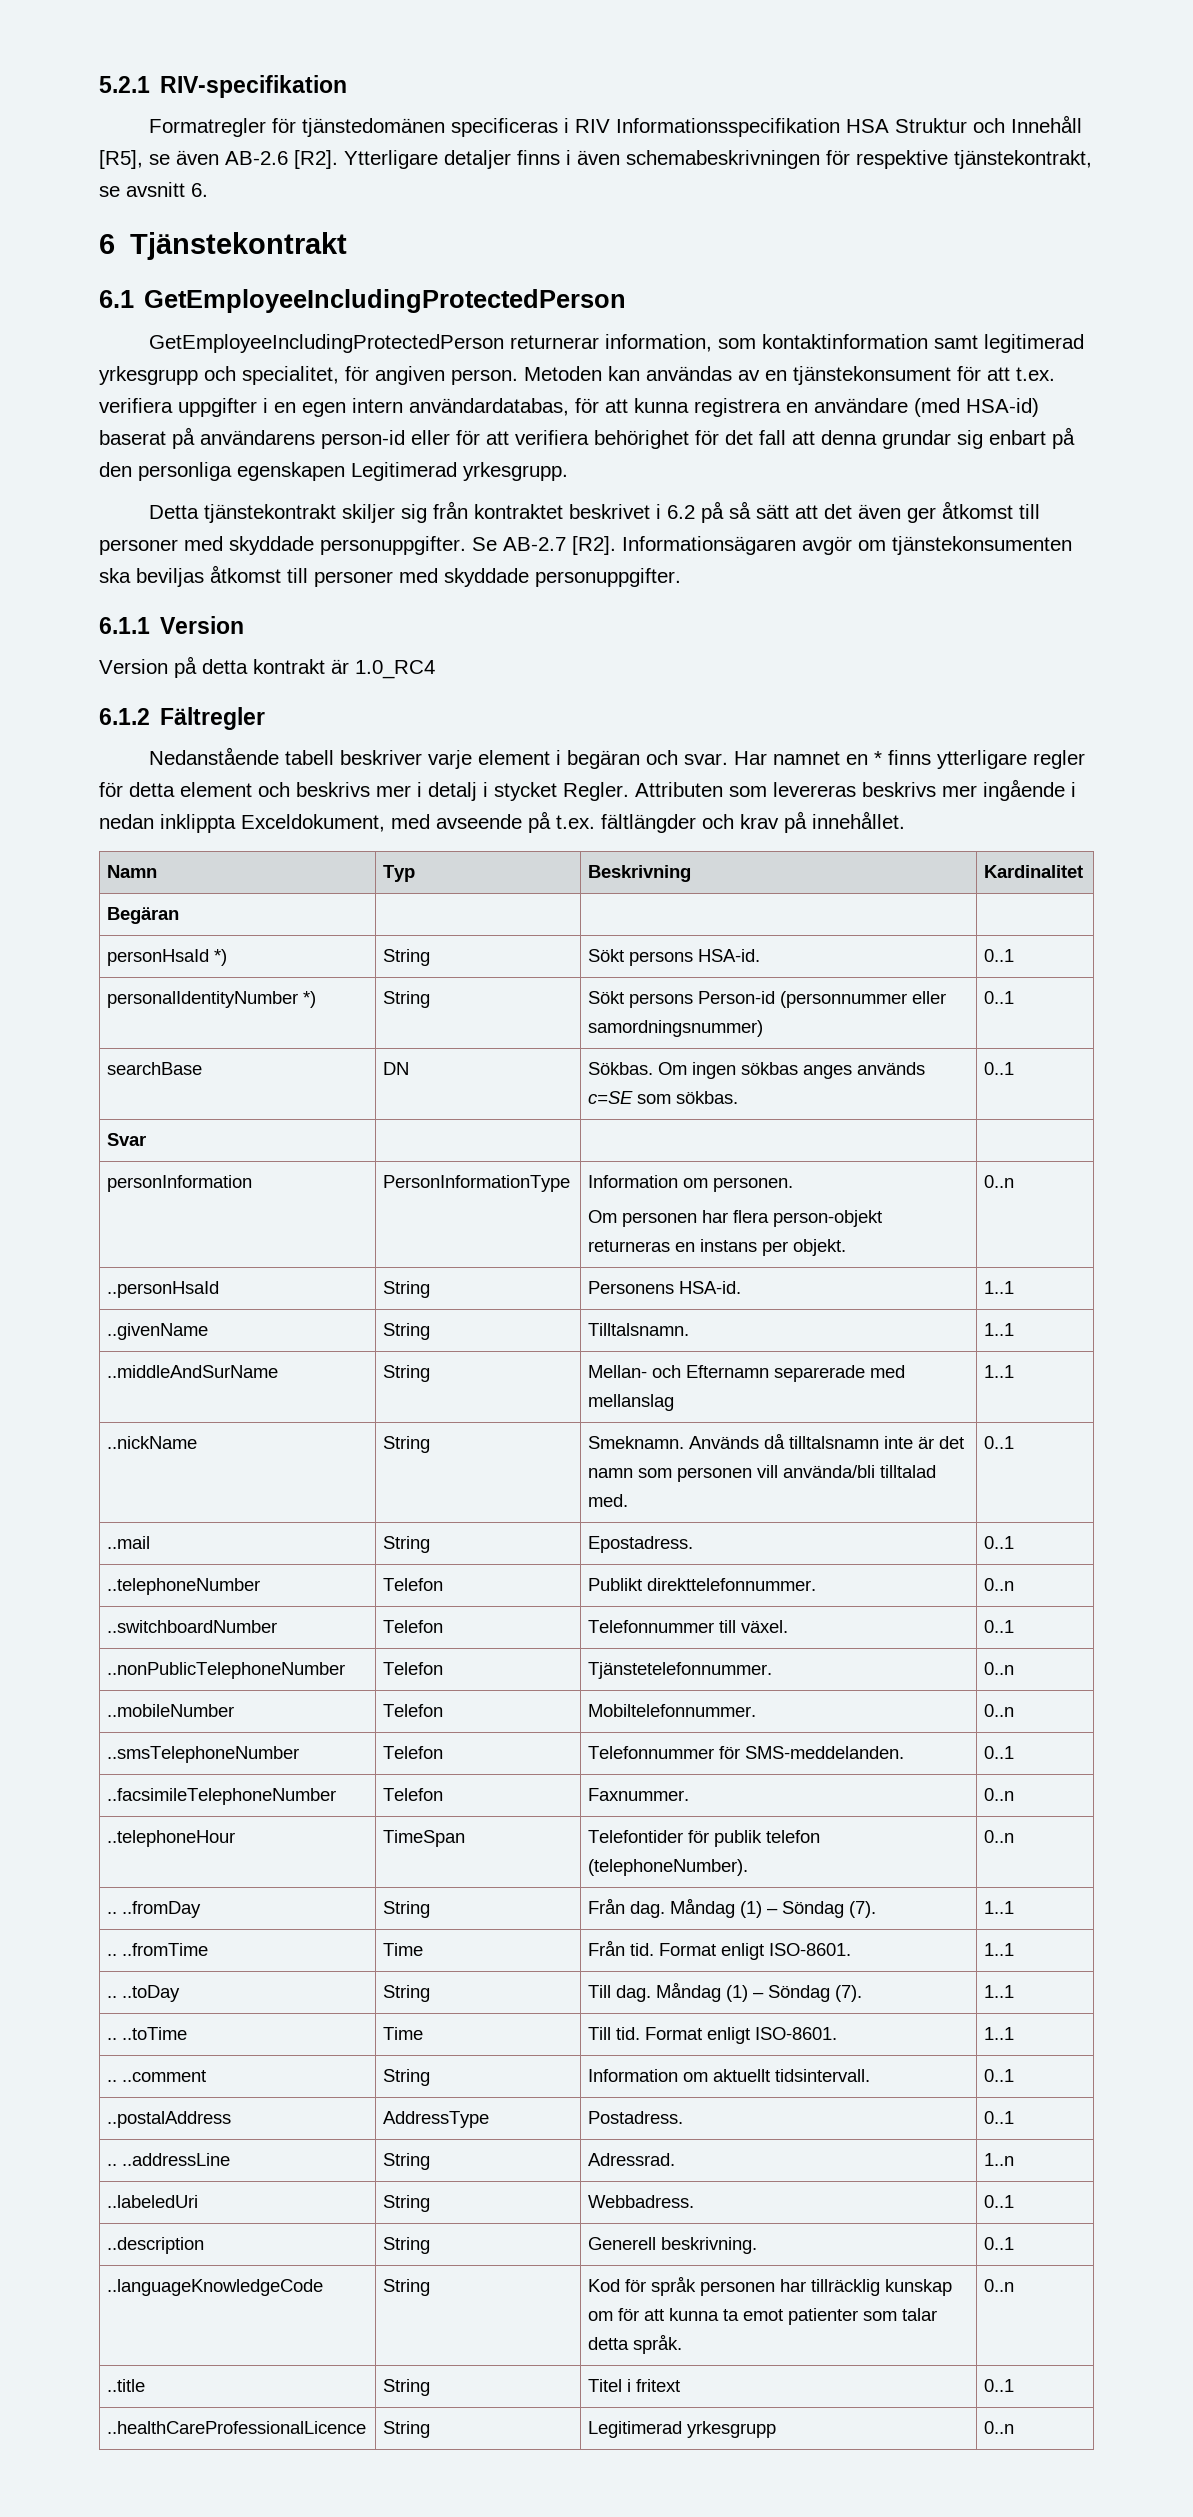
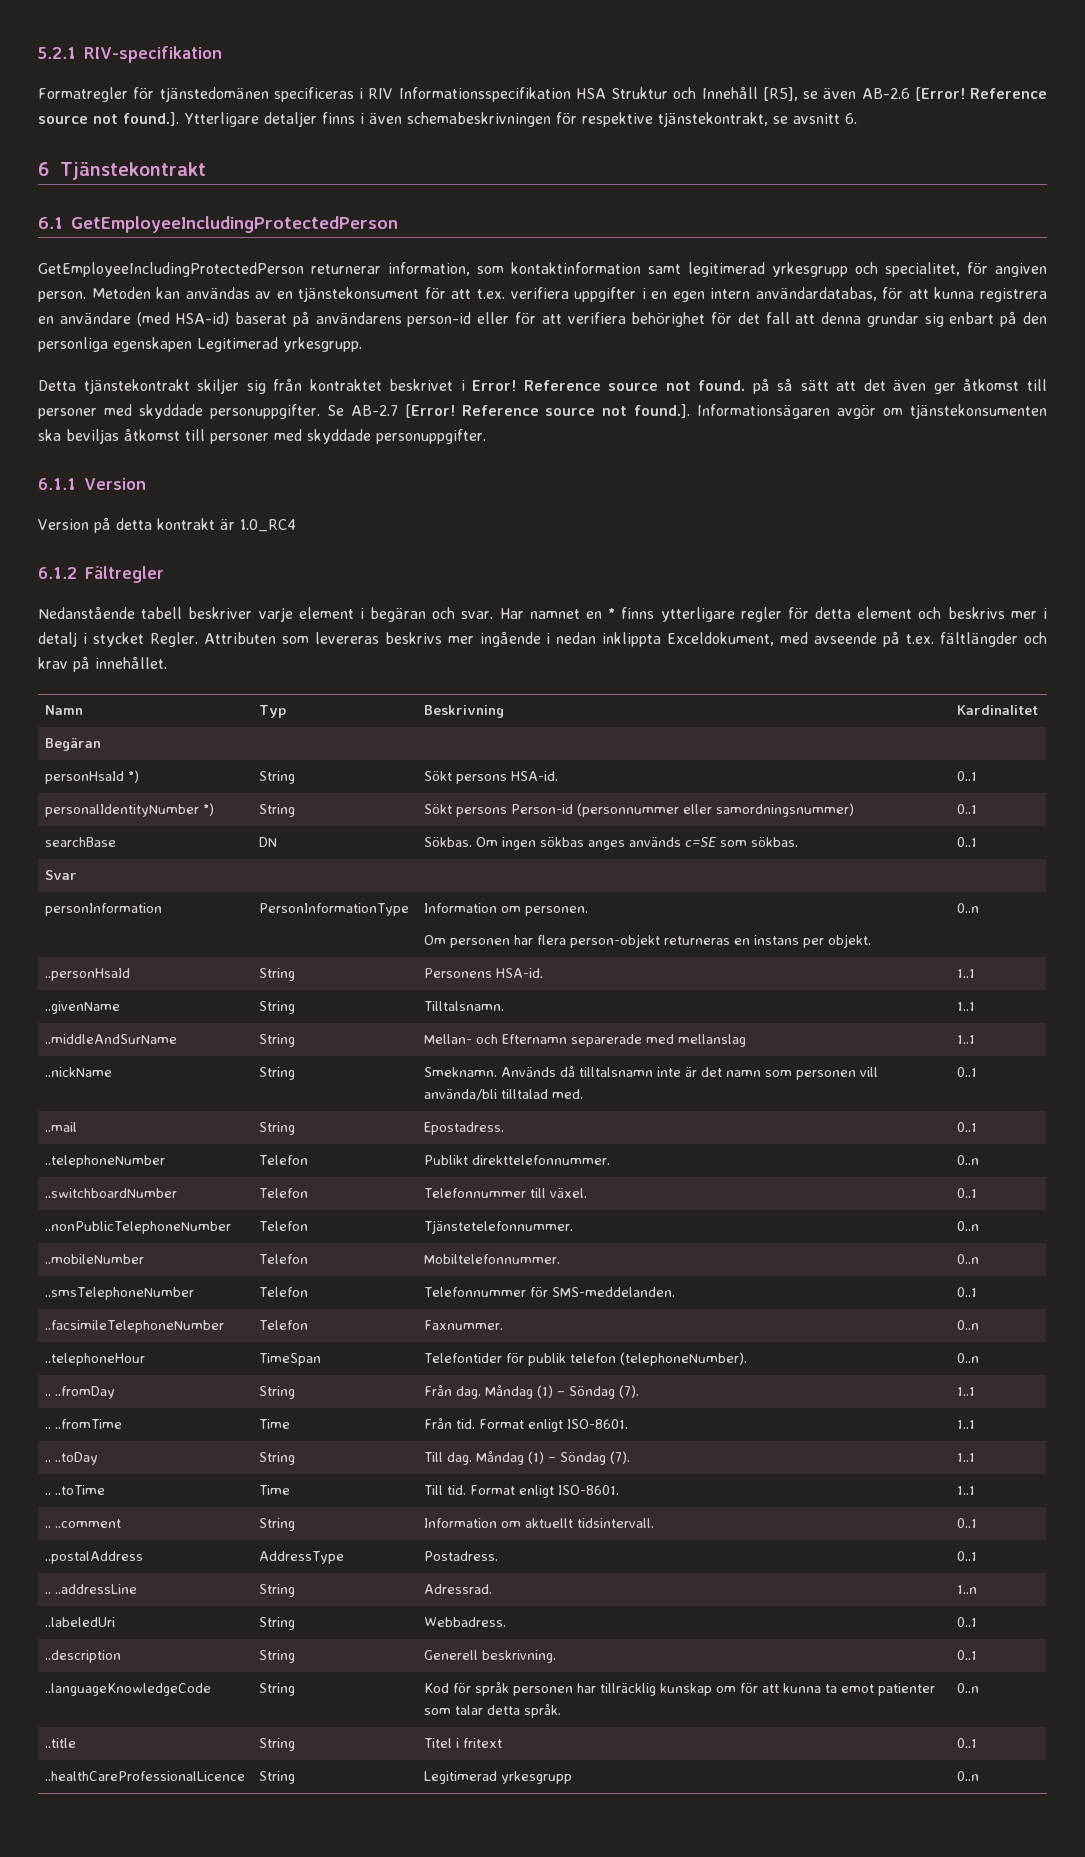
[294,150,338,169] [R2]. -> [914,87,1047,101] [38,112,179,126] [Error! Reference source not found.].
[666,505,695,519] 6.2 -> [472,380,746,391] Error! Reference source not found.
[572,536,616,555] [R2]. -> [404,404,691,418] [Error! Reference source not found.].

